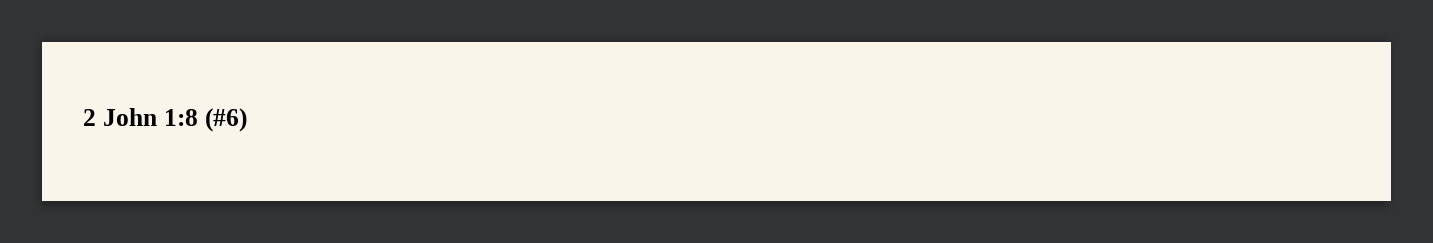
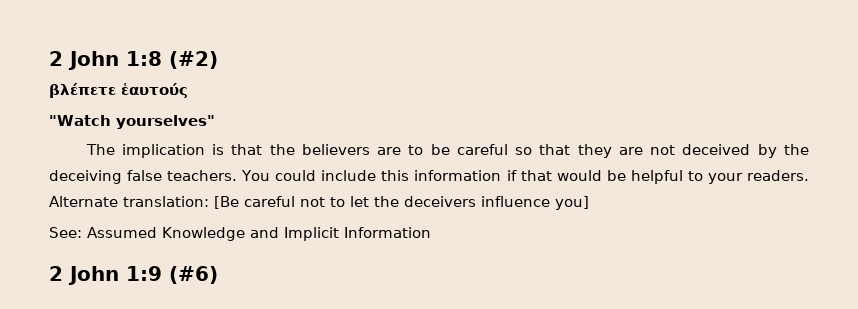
(198, 117) none -> [169,51,218,69] [49,83,188,98] [49,115,215,129] [85,144,809,158] [49,170,810,184] [49,196,589,210] [49,227,431,241] [49,266,162,285] (#2) // βλέπετε ἑαυτούς // "Watch yourselves" // The implication is that the believers are to be careful so that they are not deceived by the deceiving false teachers. You could include this information if that would be helpful to your readers. Alternate translation: [Be careful not to let the deceivers influence you] // See: Assumed Knowledge and Implicit Information // 2 John 1:9

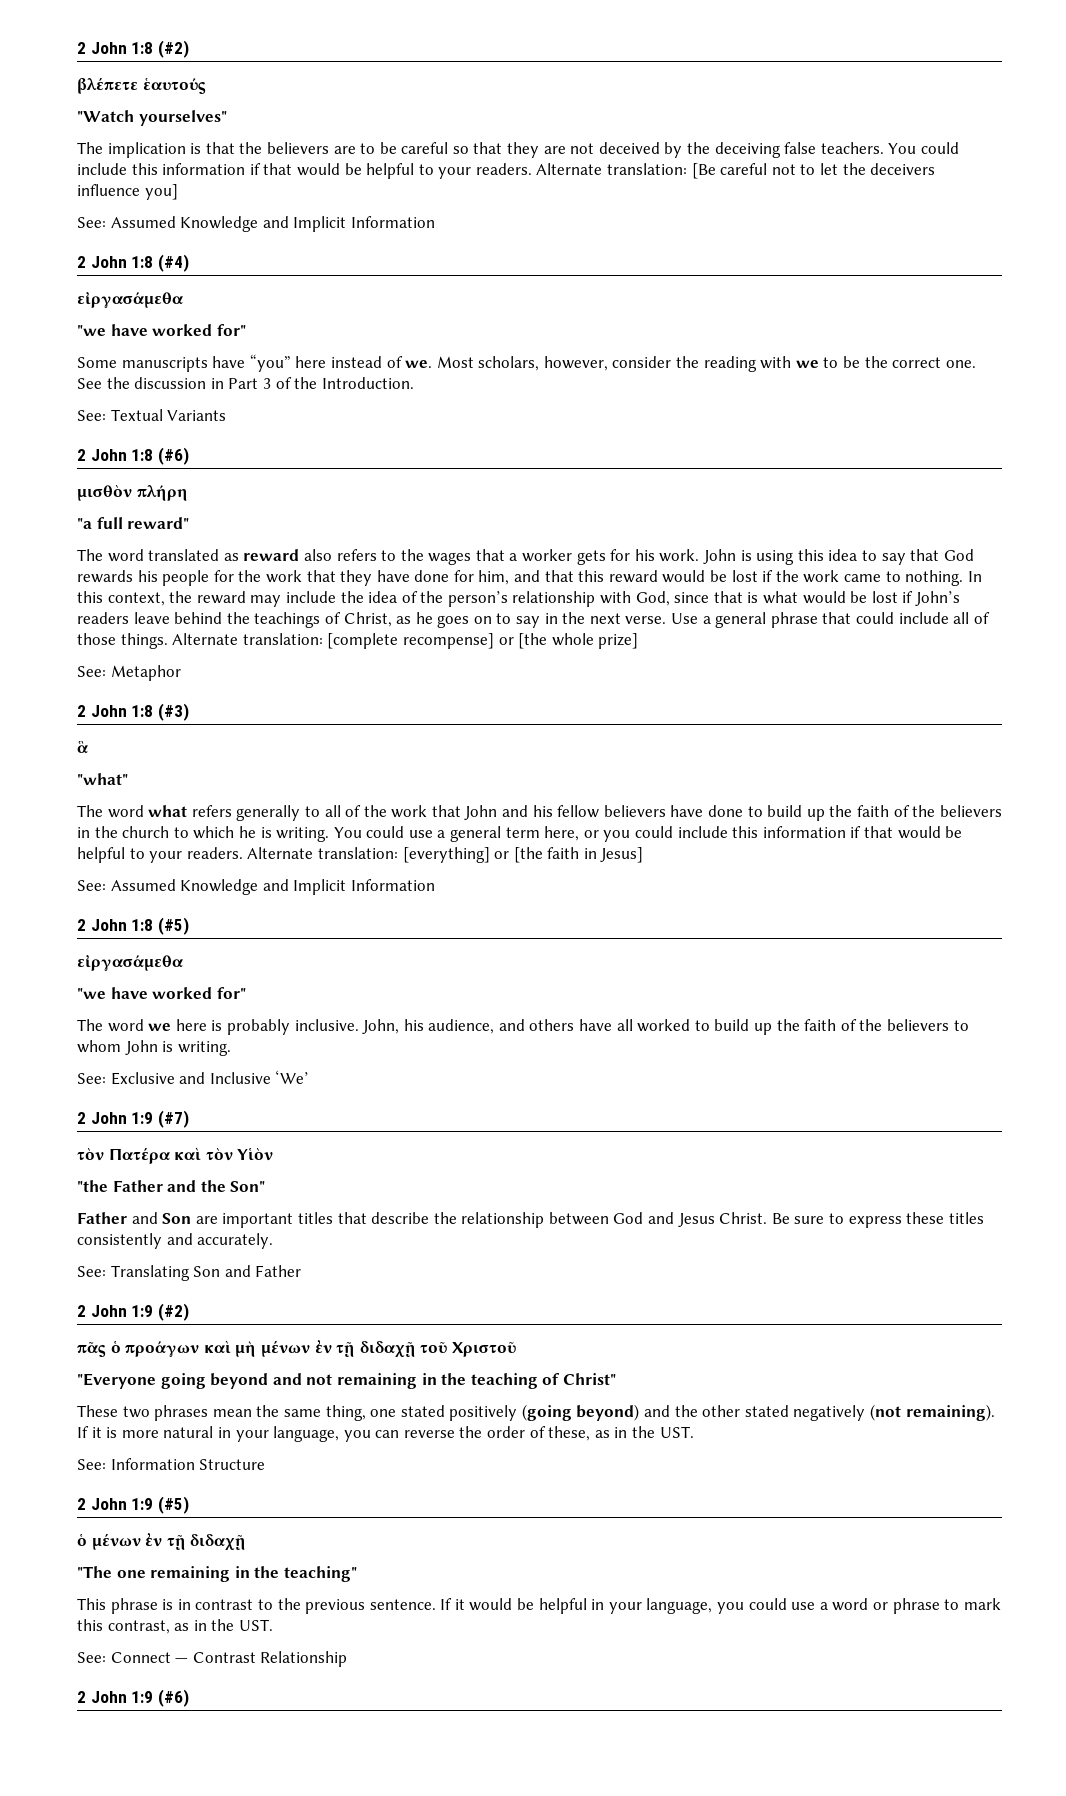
(431, 232) none -> [77,254,189,272] [77,292,183,308] [77,324,246,336] [77,354,976,372] [77,377,414,389] [77,409,227,421] [77,447,189,465] [77,485,188,501] [77,517,190,529] [77,549,974,565] [77,570,982,586] [77,591,960,607] [77,612,990,628] [77,633,639,649] [77,665,181,681] [77,703,189,721] [77,740,88,753] [77,773,128,785] [77,805,1002,821] [77,826,963,842] [77,847,644,863] [77,879,435,895] [77,917,189,935] [77,955,183,971] [77,987,246,999] [77,1019,969,1035] [77,1040,231,1056] [77,1070,310,1085] [77,1110,189,1128] [77,1147,274,1164] [77,1180,266,1192] [77,1212,984,1228] [77,1233,274,1249] [77,1265,302,1281] [77,1303,189,1321] [77,1340,516,1358] [77,1373,616,1389] [77,1404,995,1421] [77,1426,694,1442] [77,1458,266,1470] [77,1496,189,1514] [77,1533,247,1551] [77,1566,357,1582] [77,1598,1001,1614] [77,1619,273,1634] [77,1651,348,1667] // 2 John 1:8 (#4) // εἰργασάμεθα // "we have worked for" // Some manuscripts have “you” here instead of we. Most scholars, however, consider the reading with we to be the correct one. See the discussion in Part 3 of the Introduction. // See: Textual Variants // 2 John 1:8 (#6) // μισθὸν πλήρη // "a full reward" // The word translated as reward also refers to the wages that a worker gets for his work. John is using this idea to say that God rewards his people for the work that they have done for him, and that this reward would be lost if the work came to nothing. In this context, the reward may include the idea of the person’s relationship with God, since that is what would be lost if John’s readers leave behind the teachings of Christ, as he goes on to say in the next verse. Use a general phrase that could include all of those things. Alternate translation: [complete recompense] or [the whole prize] // See: Metaphor // 2 John 1:8 (#3) // ἃ // "what" // The word what refers generally to all of the work that John and his fellow believers have done to build up the faith of the believers in the church to which he is writing. You could use a general term here, or you could include this information if that would be helpful to your readers. Alternate translation: [everything] or [the faith in Jesus] // See: Assumed Knowledge and Implicit Information // 2 John 1:8 (#5) // εἰργασάμεθα // "we have worked for" // The word we here is probably inclusive. John, his audience, and others have all worked to build up the faith of the believers to whom John is writing. // See: Exclusive and Inclusive ‘We’ // 2 John 1:9 (#7) // τὸν Πατέρα καὶ τὸν Υἱὸν // "the Father and the Son" // Father and Son are important titles that describe the relationship between God and Jesus Christ. Be sure to express these titles consistently and accurately. // See: Translating Son and Father // 2 John 1:9 (#2) // πᾶς ὁ προάγων καὶ μὴ μένων ἐν τῇ διδαχῇ τοῦ Χριστοῦ // "Everyone going beyond and not remaining in the teaching of Christ" // These two phrases mean the same thing, one stated positively (going beyond) and the other stated negatively (not remaining). If it is more natural in your language, you can reverse the order of these, as in the UST. // See: Information Structure // 2 John 1:9 (#5) // ὁ μένων ἐν τῇ διδαχῇ // "The one remaining in the teaching" // This phrase is in contrast to the previous sentence. If it would be helpful in your language, you could use a word or phrase to mark this contrast, as in the UST. // See: Connect — Contrast Relationship

